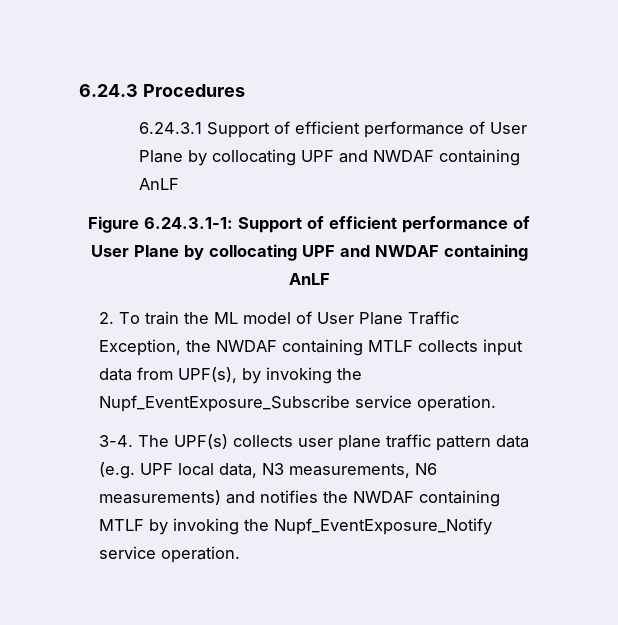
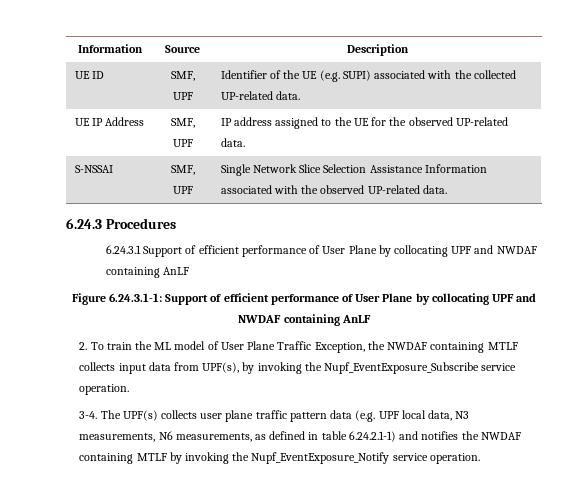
(79, 90) none -> [77,44,143,53] [165,45,200,53] [346,44,409,56] [74,71,104,79] [170,71,195,81] [172,92,193,100] [220,70,516,82] [220,91,300,100] [74,117,145,126] [170,118,195,128] [172,139,193,147] [220,117,508,129] [220,138,245,147] [74,165,113,173] [170,165,195,175] [172,186,193,194] [220,164,487,176] [220,185,447,194] Information | Source | Description // UE ID | SMF, UPF | Identifier of the UE (e.g. SUPI) associated with the collected UP-related data. // UE IP Address | SMF, UPF | IP address assigned to the UE for the observed UP-related data. // S-NSSAI | SMF, UPF | Single Network Slice Selection Assistance Information associated with the observed UP-related data. //
[99,490,222,505] measurements) -> [175,431,396,442] measurements, as defined in table 6.24.2.1-1)

